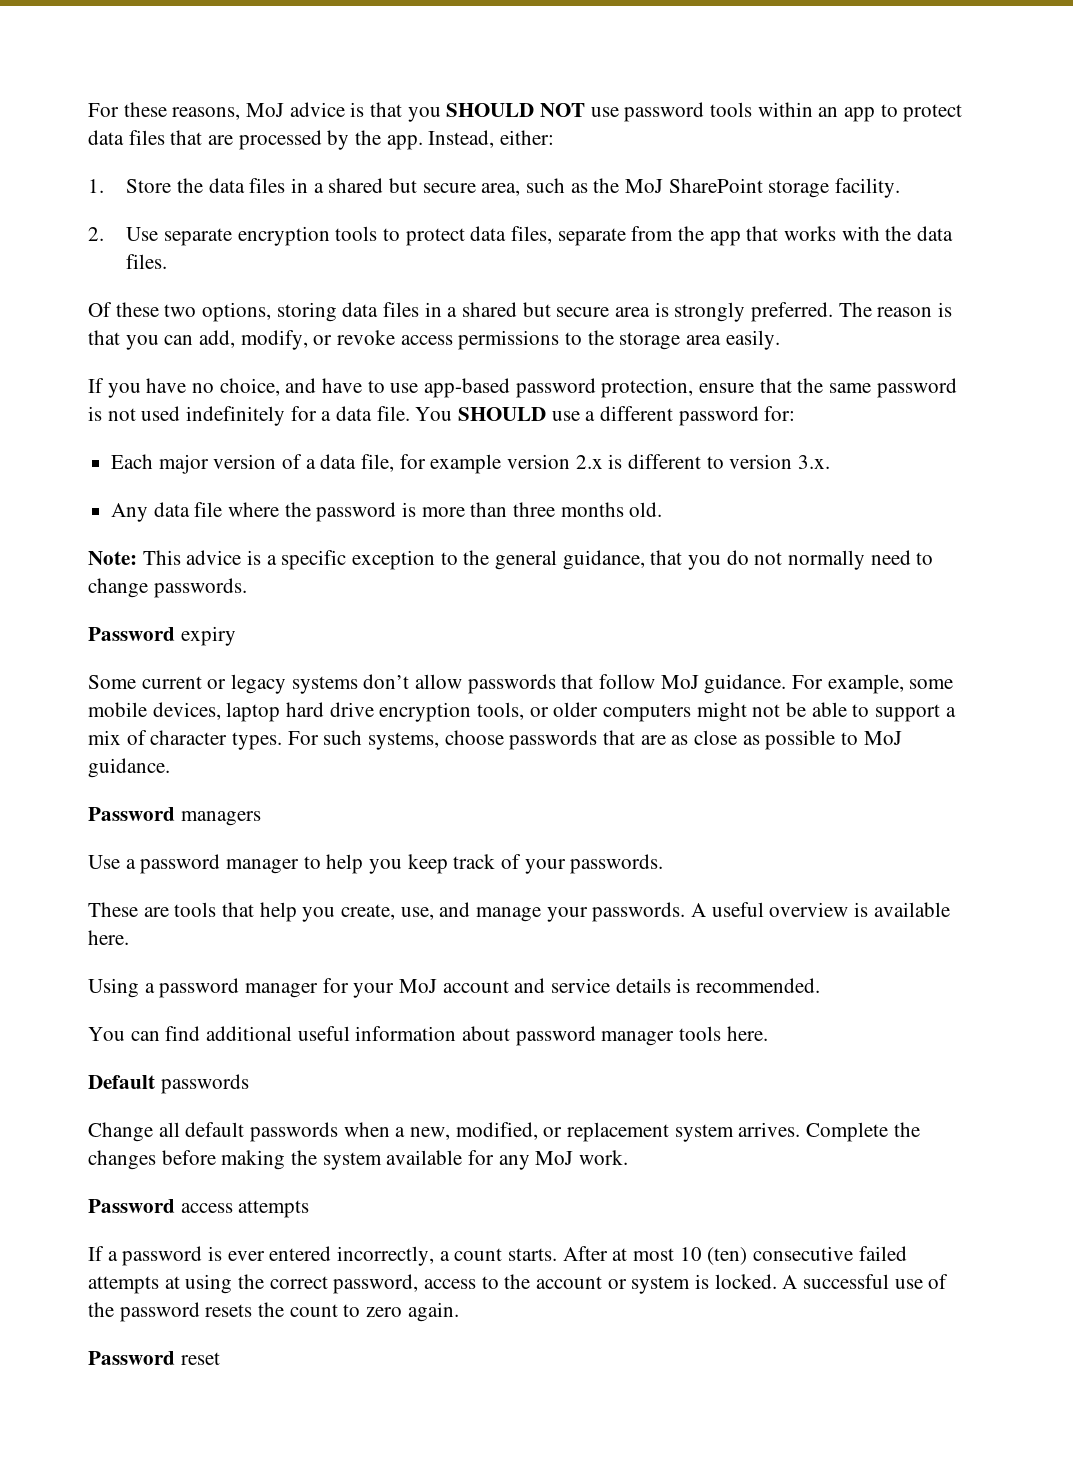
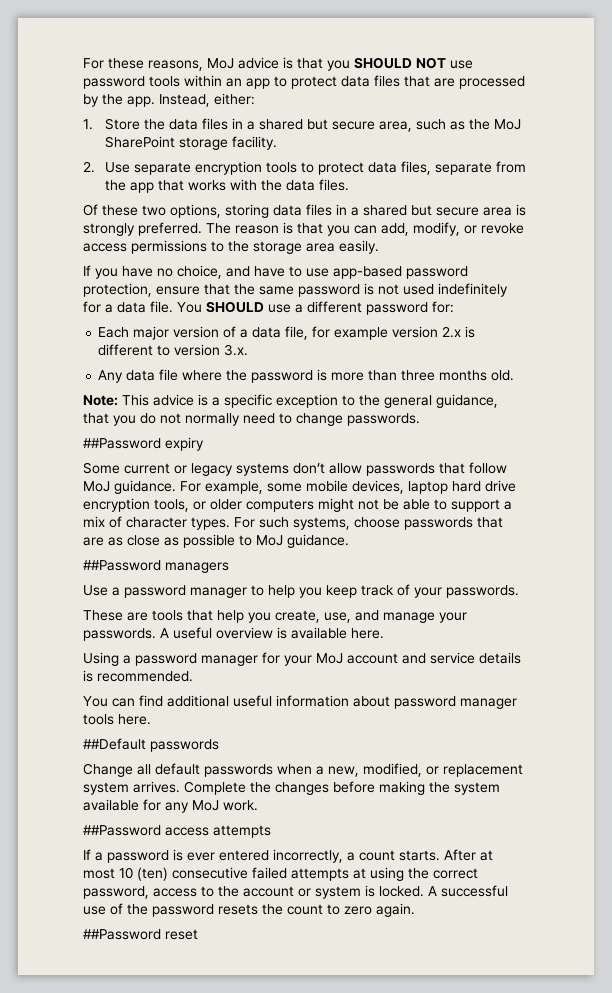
[88,627,175,641] Password -> [83,438,161,449] ##Password
[88,807,175,821] Password -> [83,560,161,571] ##Password
[88,1075,155,1089] Default -> [83,738,146,750] ##Default
[88,1199,175,1213] Password -> [83,825,161,836] ##Password
[88,1351,175,1365] Password -> [83,929,161,940] ##Password

